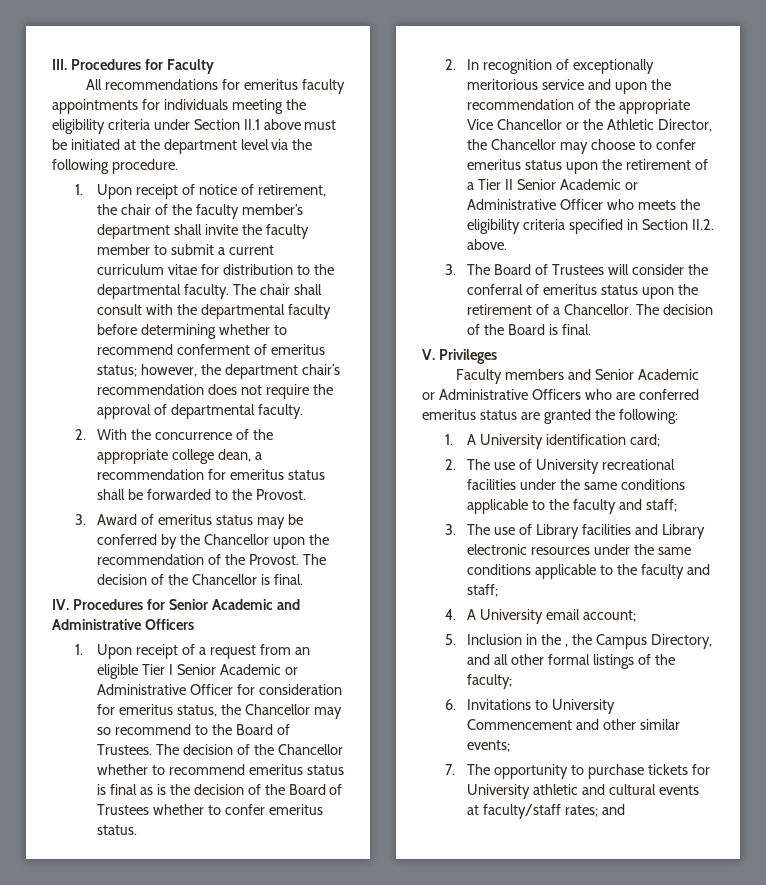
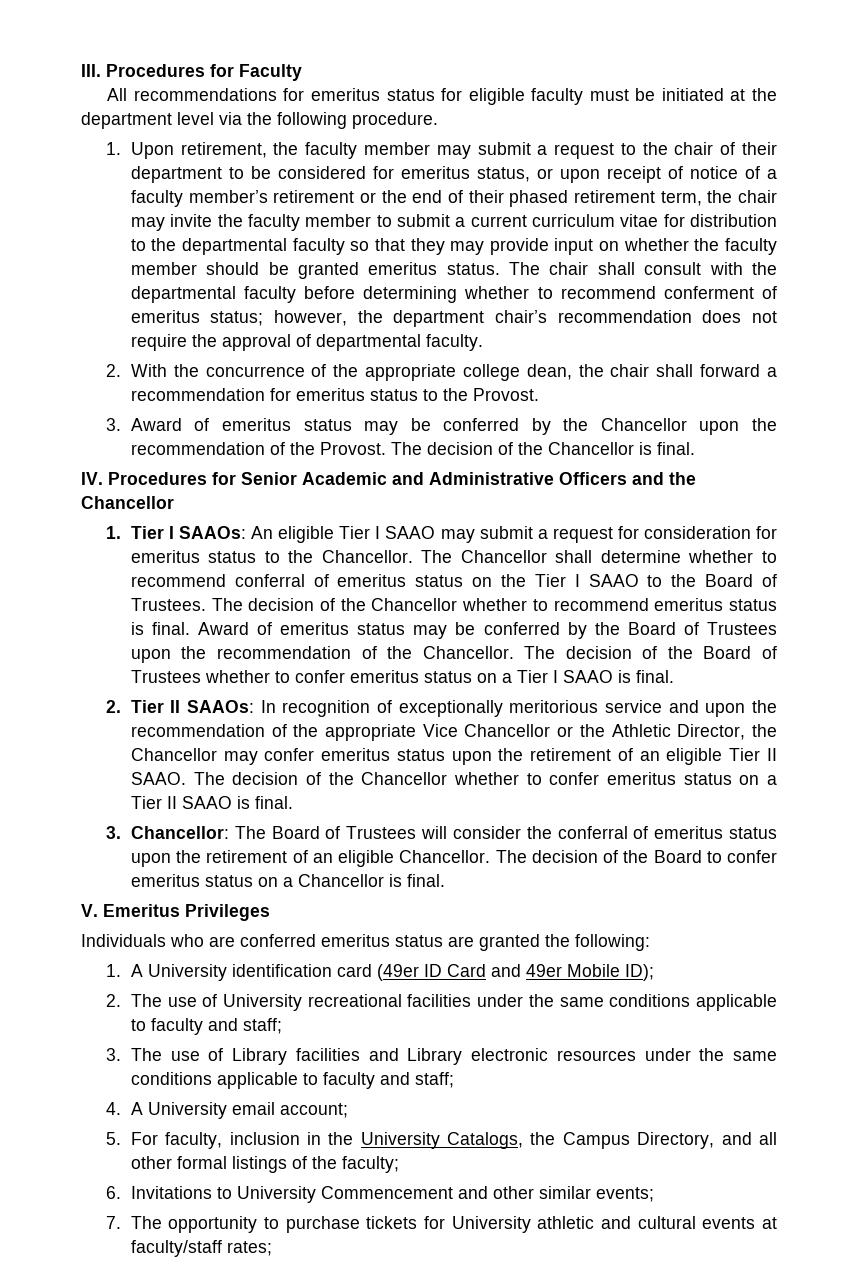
[301,79,345,94] [52,99,306,114] [52,119,301,134] faculty appointments for individuals meeting the eligibility criteria under Section II.1 above -> [386,88,584,105] status for eligible faculty
[136,184,326,199] [97,204,303,219] [97,224,203,239] receipt of notice of retirement, the chair of the faculty member’s department shall -> [180,142,777,159] [130,166,778,183] [130,190,777,207] [130,217,165,231] retirement, the faculty member may submit a request to the chair of their department to be considered for emeritus status, or upon receipt of notice of a faculty member’s retirement or the end of their phased retirement term, the chair may
[184,284,230,299] faculty. -> [292,238,778,255] [130,262,500,279] faculty so that they may provide input on whether the faculty member should be granted emeritus status.
(252, 455) none -> [578,364,761,377] the chair shall forward
[97,489,212,500] shall be forwarded -> (418, 395) none
[74,644,310,659] [97,664,298,679] [97,684,342,695] [97,704,342,719] [97,724,192,735] // 1. Upon receipt of a request from an eligible Tier I Senior Academic or Administrative Officer for consideration for emeritus status, the Chancellor may so recommend -> [632,472,696,485] [81,496,174,509] [105,526,778,543] [130,550,777,563] [130,574,639,587] and the Chancellor // 1. Tier I SAAOs: An eligible Tier I SAAO may submit a request for consideration for emeritus status to the Chancellor. The Chancellor shall determine whether to recommend conferral of emeritus status on the Tier I SAAO
[110,784,190,795] final as is the -> [151,622,778,639] [130,646,556,663] final. Award of emeritus status may be conferred by the Board of Trustees upon the recommendation of the Chancellor. The
[97,825,138,835] [444,59,456,70] status. // 2. -> [423,670,674,683] [105,700,255,713] status on a Tier I SAAO is final. // 2. Tier II SAAOs:
[590,139,652,150] choose to -> (258, 758) none
[467,179,638,190] [467,199,700,210] [467,219,714,234] [467,239,508,250] [444,264,456,275] a Tier II Senior Academic or Administrative Officer who meets the eligibility criteria specified in Section II.2. above. // 3. -> [639,748,778,765] [130,772,777,785] [130,796,293,809] [105,826,229,839] an eligible Tier II SAAO. The decision of the Chancellor whether to confer emeritus status on a Tier II SAAO is final. // 3. Chancellor:
[553,304,713,315] [467,324,546,335] a Chancellor. The decision of the Board -> [312,850,777,867] [130,874,384,887] an eligible Chancellor. The decision of the Board to confer emeritus status on a Chancellor
(435, 354) none -> [103,904,180,917] Emeritus
[456,369,699,384] [422,389,581,400] Faculty members and Senior Academic or Administrative Officers -> [81,934,166,947] Individuals
[629,434,660,447] card; -> [336,964,654,981] card (49er ID Card and 49er Mobile ID);
[549,499,570,510] the -> (146, 1025) none
[616,564,637,575] the -> (318, 1079) none
[467,634,568,647] Inclusion in the , -> [130,1132,524,1149] For faculty, inclusion in the University Catalogs,
[601,804,625,815] and -> (272, 1248) none

